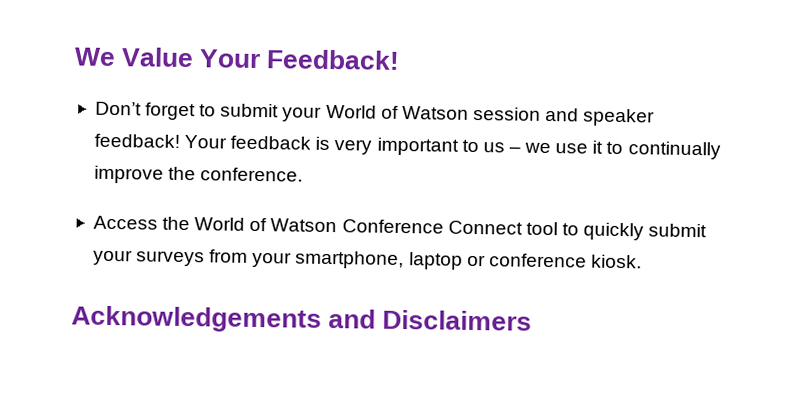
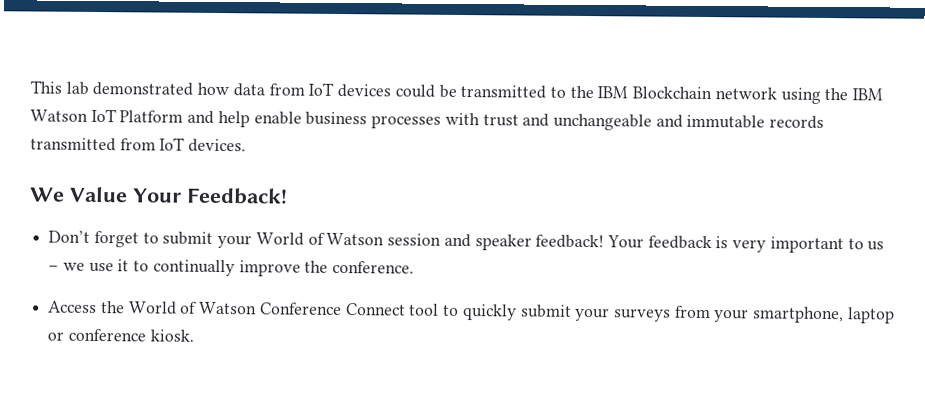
(74, 57) none -> [30,80,884,104] [30,108,825,131] [30,137,247,153] This lab demonstrated how data from IoT devices could be transmitted to the IBM Blockchain network using the IBM Watson IoT Platform and help enable business processes with trust and unchangeable and immutable records transmitted from IoT devices. //
[71,305,533,333] // Acknowledgements and Disclaimers -> (194, 335) none

